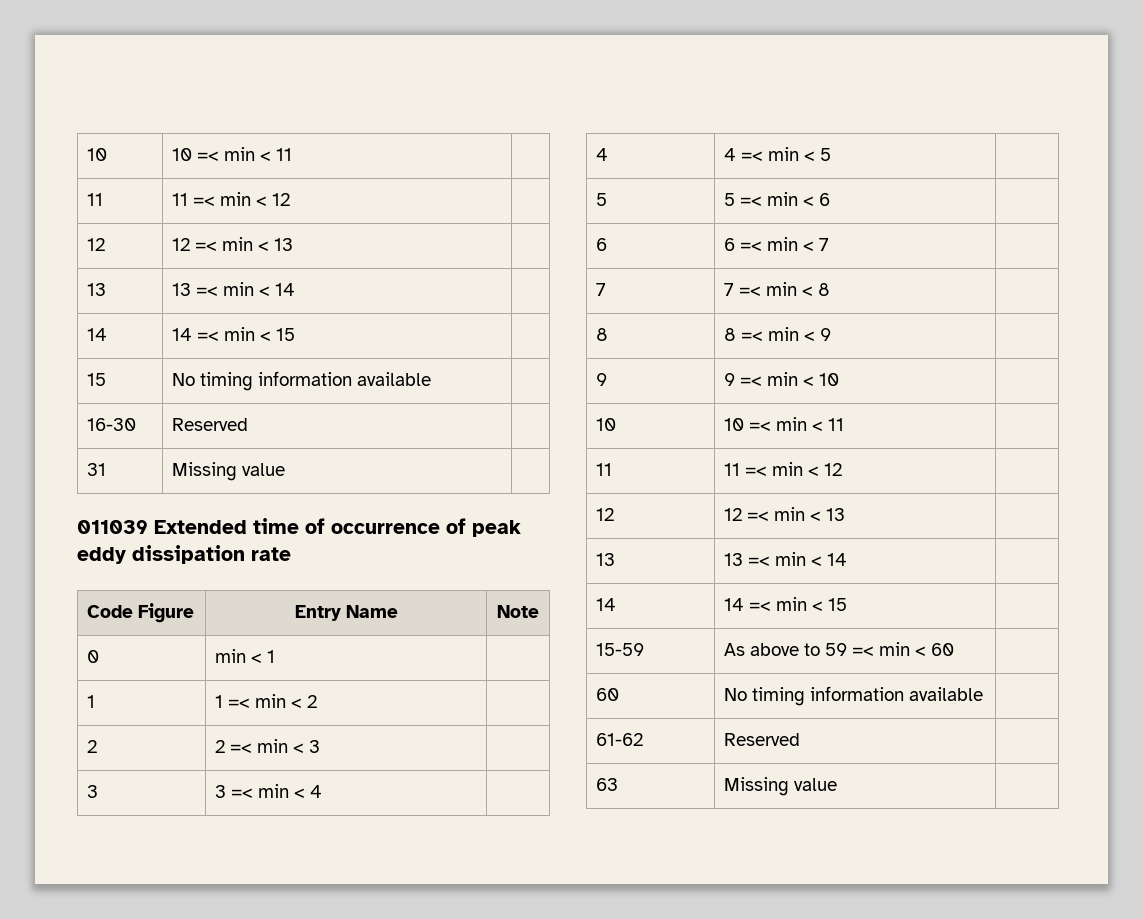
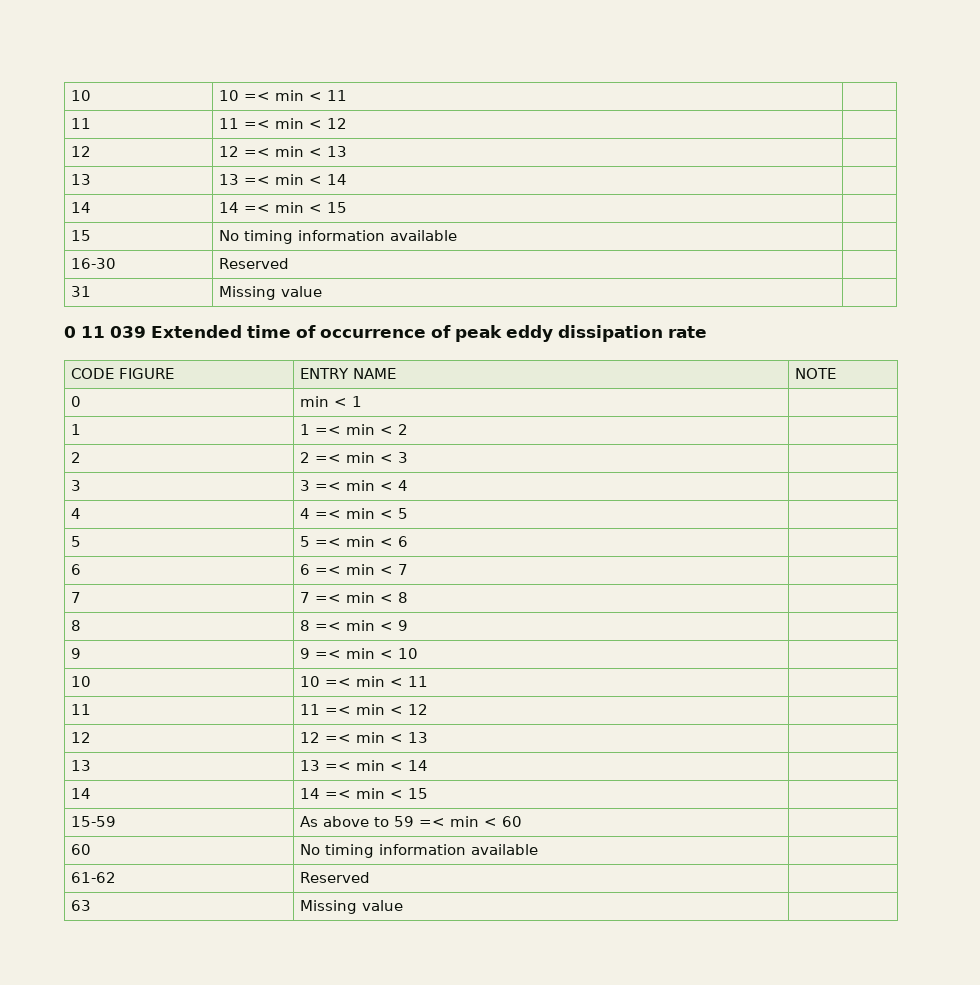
[77,520,148,534] 011039 -> [64,326,146,338] 0 11 039
[86,603,194,623] [294,605,398,621] [497,605,539,618] Code Figure | Entry Name | Note -> [70,368,174,379] [299,368,396,379] [794,368,836,379] CODE FIGURE | ENTRY NAME | NOTE

